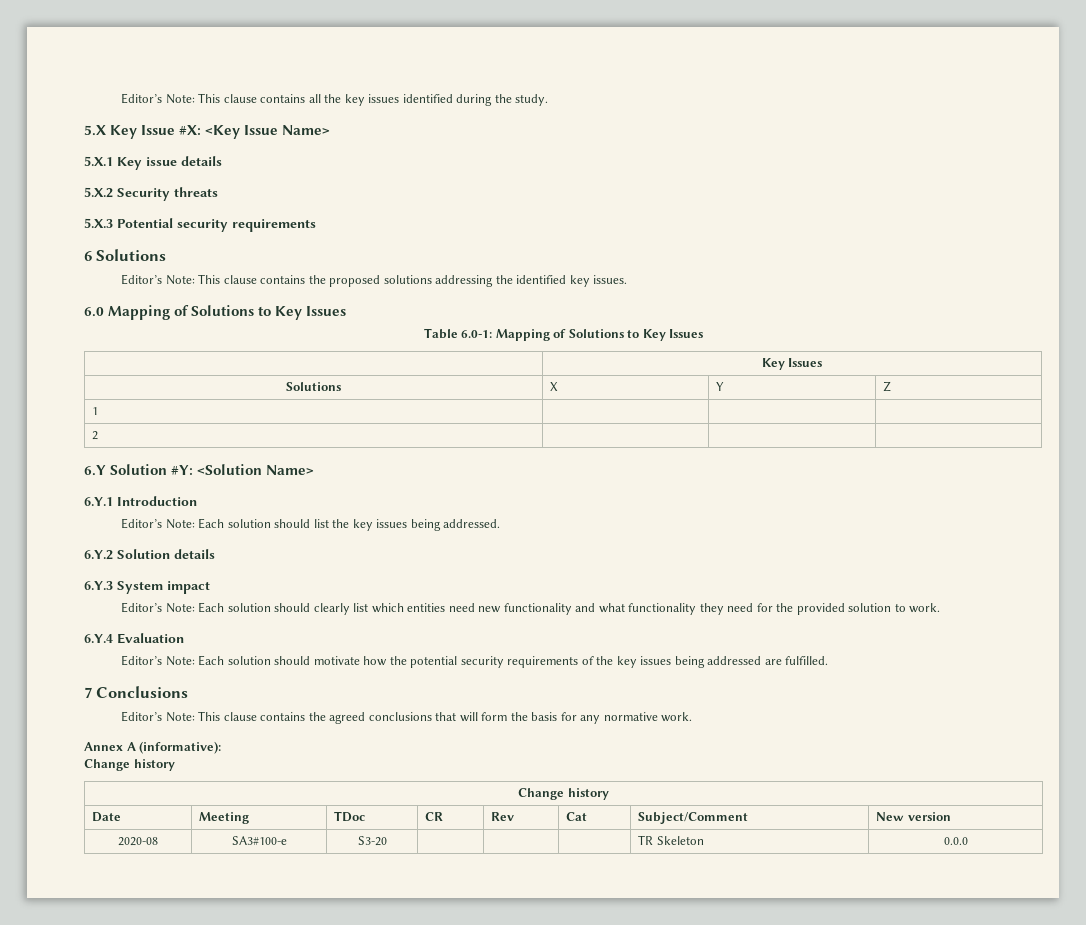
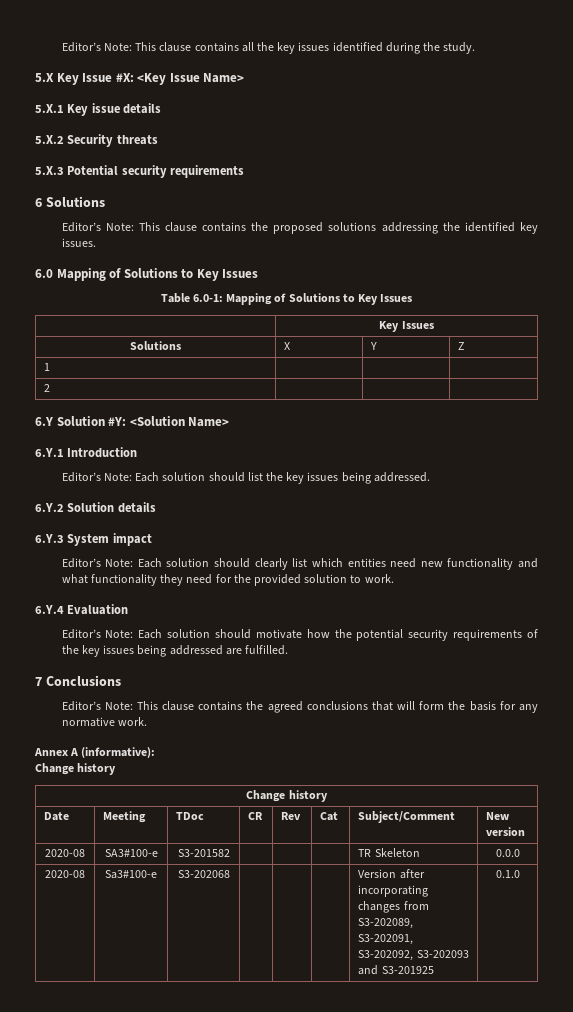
[357,836,387,846] S3-20 -> [177,849,230,857] S3-201582
(968, 841) none -> [45,870,85,878] [105,870,157,879] [177,870,230,878] [358,869,425,879] [358,885,429,897] [358,901,429,913] [358,918,414,929] [358,934,414,945] [358,950,469,961] [358,965,434,975] [495,870,520,878] // 2020-08 | Sa3#100-e | S3-202068 | | | | Version after incorporating changes from S3-202089, S3-202091, S3-202092, S3-202093 and S3-201925 | 0.1.0

